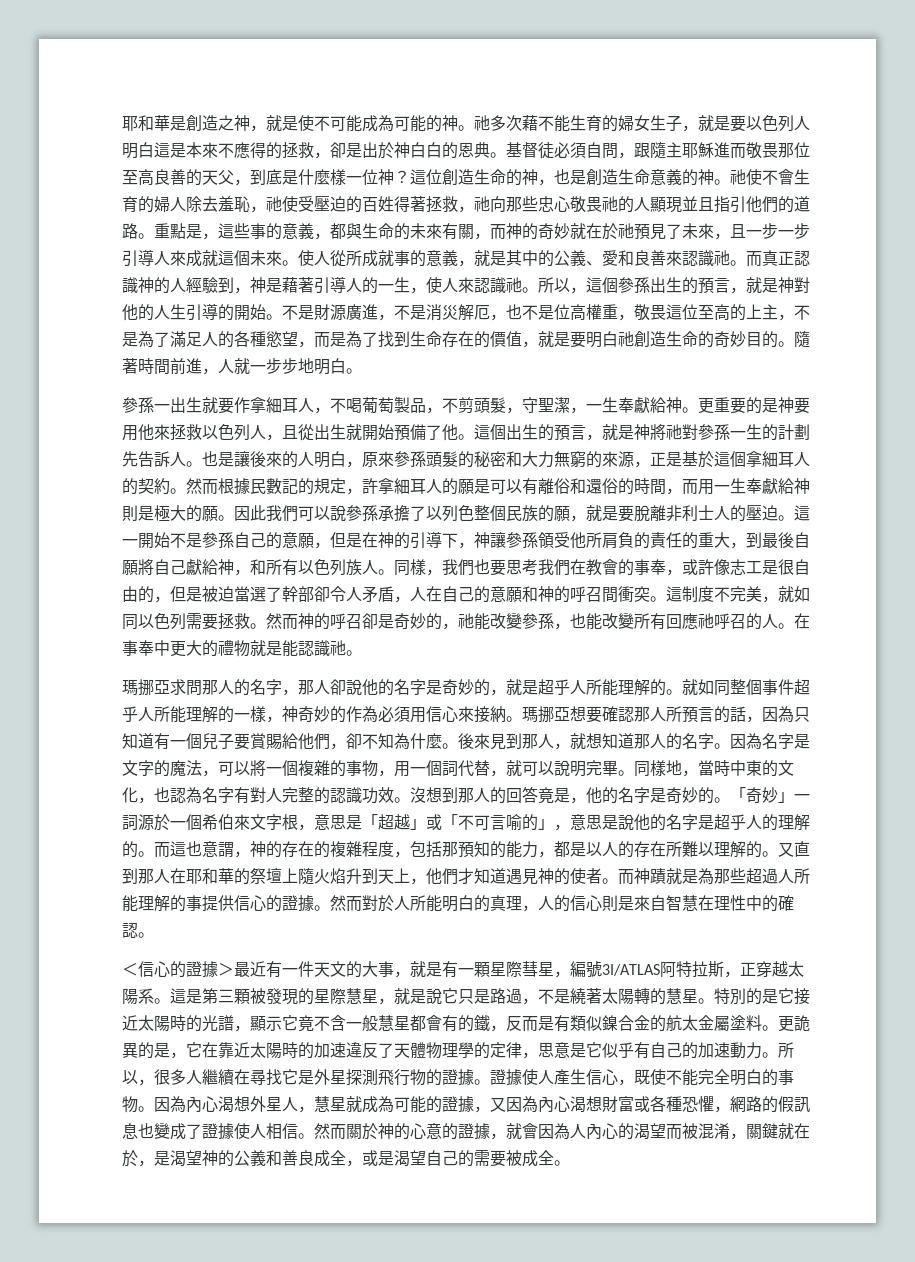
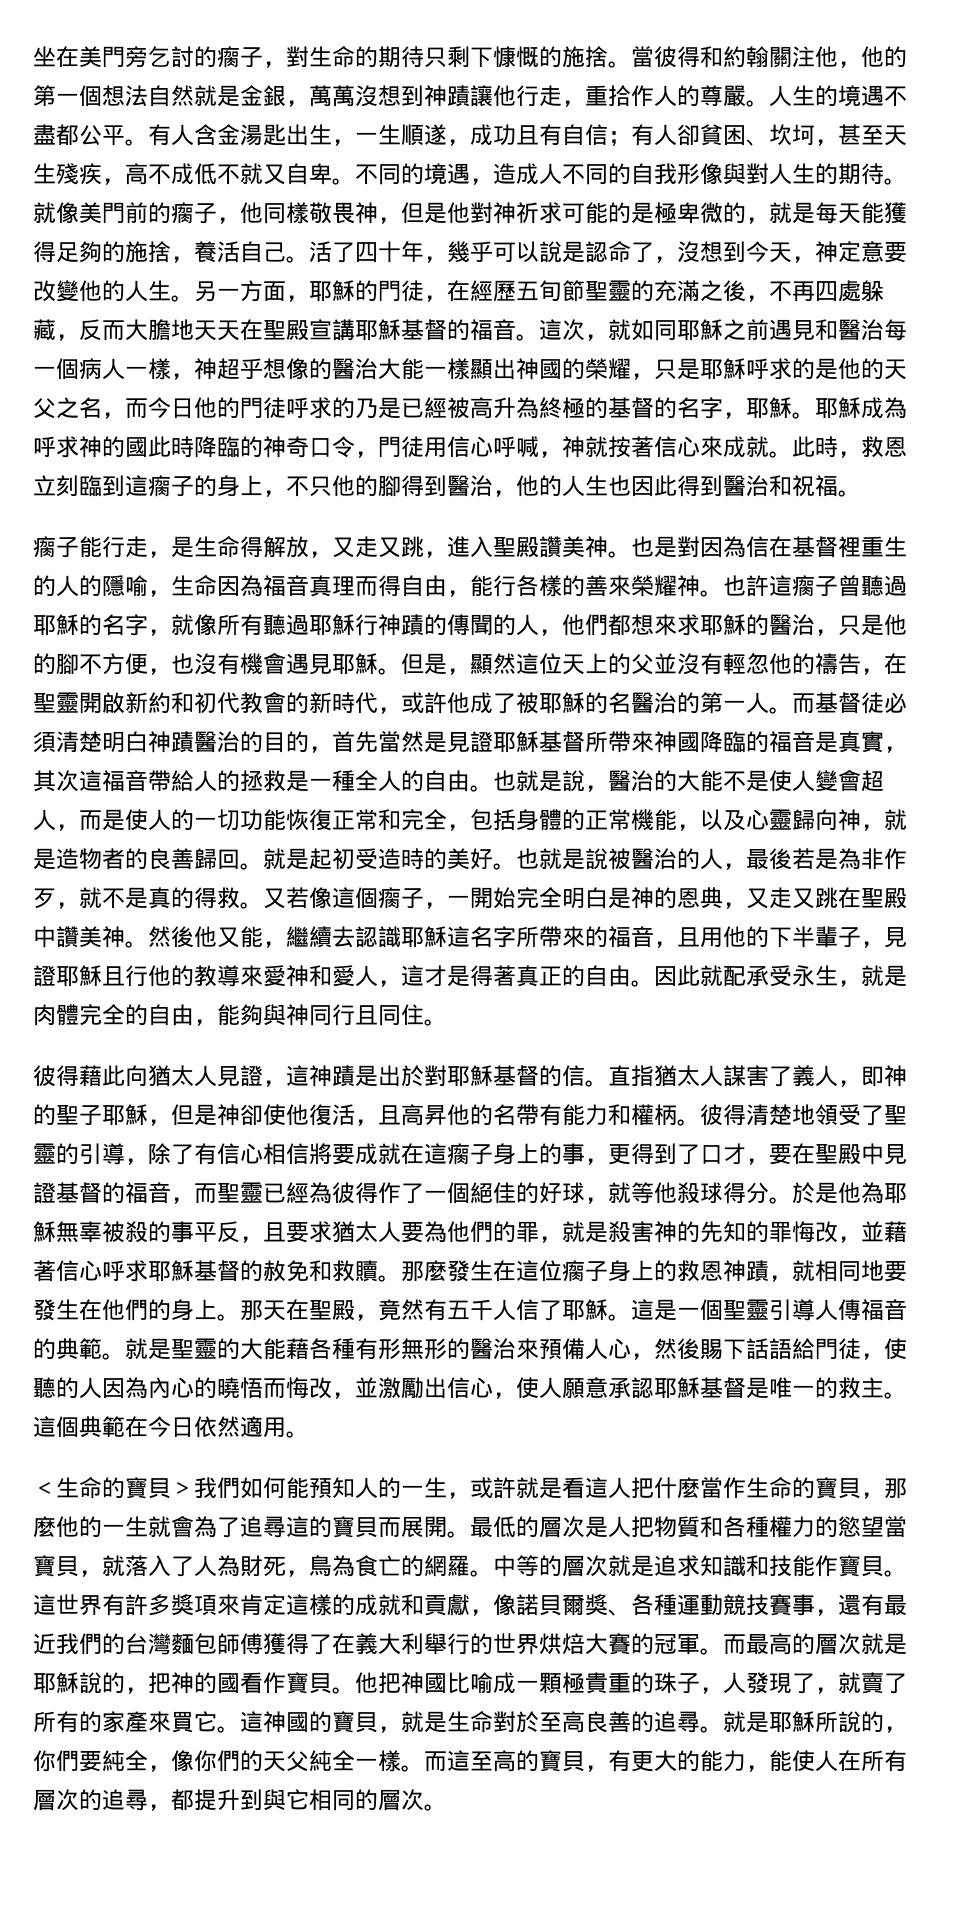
[122,115,810,132] [122,142,810,159] [122,169,810,186] [122,196,810,213] [122,223,810,240] [122,249,810,267] [122,276,810,294] [122,303,810,321] [122,331,810,348] [122,358,362,375] [122,397,810,414] [122,424,810,441] [122,451,810,468] [122,478,810,495] [122,505,810,522] [122,531,810,549] [122,559,810,576] [122,586,810,603] [122,612,810,630] [122,640,362,657] [122,679,810,696] [122,706,810,723] [122,733,810,750] [122,760,794,777] [122,787,810,804] [122,813,810,831] [122,841,810,858] [122,868,810,885] [122,895,794,912] [122,922,154,938] [122,961,804,978] [122,988,810,1005] [122,1015,810,1032] [122,1042,794,1059] [122,1069,794,1086] [122,1095,810,1113] [122,1122,810,1140] [122,1150,554,1167] 耶和華是創造之神，就是使不可能成為可能的神。祂多次藉不能生育的婦女生子，就是要以色列人明白這是本來不應得的拯救，卻是出於神白白的恩典。基督徒必須自問，跟隨主耶穌進而敬畏那位至高良善的天父，到底是什麼樣一位神？這位創造生命的神，也是創造生命意義的神。祂使不會生育的婦人除去羞恥，祂使受壓迫的百姓得著拯救，祂向那些忠心敬畏祂的人顯現並且指引他們的道路。重點是，這些事的意義，都與生命的未來有關，而神的奇妙就在於祂預見了未來，且一步一步引導人來成就這個未來。使人從所成就事的意義，就是其中的公義、愛和良善來認識祂。而真正認識神的人經驗到，神是藉著引導人的一生，使人來認識祂。所以，這個參孫出生的預言，就是神對他的人生引導的開始。不是財源廣進，不是消災解厄，也不是位高權重，敬畏這位至高的上主，不是為了滿足人的各種慾望，而是為了找到生命存在的價值，就是要明白祂創造生命的奇妙目的。隨著時間前進，人就一步步地明白。 // 參孫一出生就要作拿細耳人，不喝葡萄製品，不剪頭髮，守聖潔，一生奉獻給神。更重要的是神要用他來拯救以色列人，且從出生就開始預備了他。這個出生的預言，就是神將祂對參孫一生的計劃先告訴人。也是讓後來的人明白，原來參孫頭髮的秘密和大力無窮的來源，正是基於這個拿細耳人的契約。然而根據民數記的規定，許拿細耳人的願是可以有離俗和還俗的時間，而用一生奉獻給神則是極大的願。因此我們可以說參孫承擔了以列色整個民族的願，就是要脫離非利士人的壓迫。這一開始不是參孫自己的意願，但是在神的引導下，神讓參孫領受他所肩負的責任的重大，到最後自願將自己獻給神，和所有以色列族人。同樣，我們也要思考我們在教會的事奉，或許像志工是很自由的，但是被迫當選了幹部卻令人矛盾，人在自己的意願和神的呼召間衝突。這制度不完美，就如同以色列需要拯救。然而神的呼召卻是奇妙的，祂能改變參孫，也能改變所有回應祂呼召的人。在事奉中更大的禮物就是能認識祂。 // 瑪挪亞求問那人的名字，那人卻說他的名字是奇妙的，就是超乎人所能理解的。就如同整個事件超乎人所能理解的一樣，神奇妙的作為必須用信心來接納。瑪挪亞想要確認那人所預言的話，因為只知道有一個兒子要賞賜給他們，卻不知為什麼。後來見到那人，就想知道那人的名字。因為名字是文字的魔法，可以將一個複雜的事物，用一個詞代替，就可以說明完畢。同樣地，當時中東的文化，也認為名字有對人完整的認識功效。沒想到那人的回答竟是，他的名字是奇妙的。「奇妙」一詞源於一個希伯來文字根，意思是「超越」或「不可言喻的」，意思是說他的名字是超乎人的理解的。而這也意謂，神的存在的複雜程度，包括那預知的能力，都是以人的存在所難以理解的。又直到那人在耶和華的祭壇上隨火焰升到天上，他們才知道遇見神的使者。而神蹟就是為那些超過人所能理解的事提供信心的證據。然而對於人所能明白的真理，人的信心則是來自智慧在理性中的確認。 // ＜信心的證據＞最近有一件天文的大事，就是有一顆星際彗星，編號3I/ATLAS阿特拉斯，正穿越太陽系。這是第三顆被發現的星際慧星，就是說它只是路過，不是繞著太陽轉的慧星。特別的是它接近太陽時的光譜，顯示它竟不含一般慧星都會有的鐵，反而是有類似鎳合金的航太金屬塗料。更詭異的是，它在靠近太陽時的加速違反了天體物理學的定律，思意是它似乎有自己的加速動力。所以，很多人繼續在尋找它是外星探測飛行物的證據。證據使人產生信心，既使不能完全明白的事物。因為內心渴想外星人，慧星就成為可能的證據，又因為內心渴想財富或各種恐懼，網路的假訊息也變成了證據使人相信。然而關於神的心意的證據，就會因為人內心的渴望而被混淆，關鍵就在於，是渴望神的公義和善良成全，或是渴望自己的需要被成全 -> [33,46,907,68] [33,85,907,107] [33,124,907,146] [33,163,907,185] [33,202,907,224] [33,241,907,263] [33,280,884,302] [33,319,907,341] [33,358,907,380] [33,397,907,419] [33,436,907,458] [33,475,861,497] [33,536,907,558] [33,575,907,597] [33,614,907,636] [33,653,907,675] [33,692,907,714] [33,731,907,753] [33,770,884,792] [33,809,907,831] [33,848,907,870] [33,887,907,909] [33,926,907,948] [33,965,907,987] [33,1004,447,1026] [33,1065,907,1087] [33,1104,907,1126] [33,1143,907,1165] [33,1182,907,1204] [33,1221,907,1243] [33,1260,907,1282] [33,1299,907,1321] [33,1338,907,1360] [33,1377,907,1399] [33,1416,309,1438] [33,1477,907,1499] [33,1516,907,1538] [33,1555,907,1577] [33,1593,907,1616] [33,1632,907,1655] [33,1672,907,1694] [33,1711,907,1733] [33,1750,907,1772] [33,1789,424,1811] 坐在美門旁乞討的瘸子，對生命的期待只剩下慷慨的施捨。當彼得和約翰關注他，他的第一個想法自然就是金銀，萬萬沒想到神蹟讓他行走，重拾作人的尊嚴。人生的境遇不盡都公平。有人含金湯匙出生，一生順遂，成功且有自信；有人卻貧困、坎坷，甚至天生殘疾，高不成低不就又自卑。不同的境遇，造成人不同的自我形像與對人生的期待。就像美門前的瘸子，他同樣敬畏神，但是他對神祈求可能的是極卑微的，就是每天能獲得足夠的施捨，養活自己。活了四十年，幾乎可以說是認命了，沒想到今天，神定意要改變他的人生。另一方面，耶穌的門徒，在經歷五旬節聖靈的充滿之後，不再四處躲藏，反而大膽地天天在聖殿宣講耶穌基督的福音。這次，就如同耶穌之前遇見和醫治每一個病人一樣，神超乎想像的醫治大能一樣顯出神國的榮耀，只是耶穌呼求的是他的天父之名，而今日他的門徒呼求的乃是已經被高升為終極的基督的名字，耶穌。耶穌成為呼求神的國此時降臨的神奇口令，門徒用信心呼喊，神就按著信心來成就。此時，救恩立刻臨到這瘸子的身上，不只他的腳得到醫治，他的人生也因此得到醫治和祝福。 // 瘸子能行走，是生命得解放，又走又跳，進入聖殿讚美神。也是對因為信在基督裡重生的人的隱喻，生命因為福音真理而得自由，能行各樣的善來榮耀神。也許這瘸子曾聽過耶穌的名字，就像所有聽過耶穌行神蹟的傳聞的人，他們都想來求耶穌的醫治，只是他的腳不方便，也沒有機會遇見耶穌。但是，顯然這位天上的父並沒有輕忽他的禱告，在聖靈開啟新約和初代教會的新時代，或許他成了被耶穌的名醫治的第一人。而基督徒必須清楚明白神蹟醫治的目的，首先當然是見證耶穌基督所帶來神國降臨的福音是真實，其次這福音帶給人的拯救是一種全人的自由。也就是說，醫治的大能不是使人變會超人，而是使人的一切功能恢復正常和完全，包括身體的正常機能，以及心靈歸向神，就是造物者的良善歸回。就是起初受造時的美好。也就是說被醫治的人，最後若是為非作歹，就不是真的得救。又若像這個瘸子，一開始完全明白是神的恩典，又走又跳在聖殿中讚美神。然後他又能，繼續去認識耶穌這名字所帶來的福音，且用他的下半輩子，見證耶穌且行他的教導來愛神和愛人，這才是得著真正的自由。因此就配承受永生，就是肉體完全的自由，能夠與神同行且同住。 // 彼得藉此向猶太人見證，這神蹟是出於對耶穌基督的信。直指猶太人謀害了義人，即神的聖子耶穌，但是神卻使他復活，且高昇他的名帶有能力和權柄。彼得清楚地領受了聖靈的引導，除了有信心相信將要成就在這瘸子身上的事，更得到了口才，要在聖殿中見證基督的福音，而聖靈已經為彼得作了一個絕佳的好球，就等他殺球得分。於是他為耶穌無辜被殺的事平反，且要求猶太人要為他們的罪，就是殺害神的先知的罪悔改，並藉著信心呼求耶穌基督的赦免和救贖。那麼發生在這位瘸子身上的救恩神蹟，就相同地要發生在他們的身上。那天在聖殿，竟然有五千人信了耶穌。這是一個聖靈引導人傳福音的典範。就是聖靈的大能藉各種有形無形的醫治來預備人心，然後賜下話語給門徒，使聽的人因為內心的曉悟而悔改，並激勵出信心，使人願意承認耶穌基督是唯一的救主。這個典範在今日依然適用。 // ＜生命的寶貝＞我們如何能預知人的一生，或許就是看這人把什麼當作生命的寶貝，那麼他的一生就會為了追尋這的寶貝而展開。最低的層次是人把物質和各種權力的慾望當寶貝，就落入了人為財死，鳥為食亡的網羅。中等的層次就是追求知識和技能作寶貝。這世界有許多獎項來肯定這樣的成就和貢獻，像諾貝爾獎、各種運動競技賽事，還有最近我們的台灣麵包師傅獲得了在義大利舉行的世界烘焙大賽的冠軍。而最高的層次就是耶穌說的，把神的國看作寶貝。他把神國比喻成一顆極貴重的珠子，人發現了，就賣了所有的家產來買它。這神國的寶貝，就是生命對於至高良善的追尋。就是耶穌所說的，你們要純全，像你們的天父純全一樣。而這至高的寶貝，有更大的能力，能使人在所有層次的追尋，都提升到與它相同的層次

